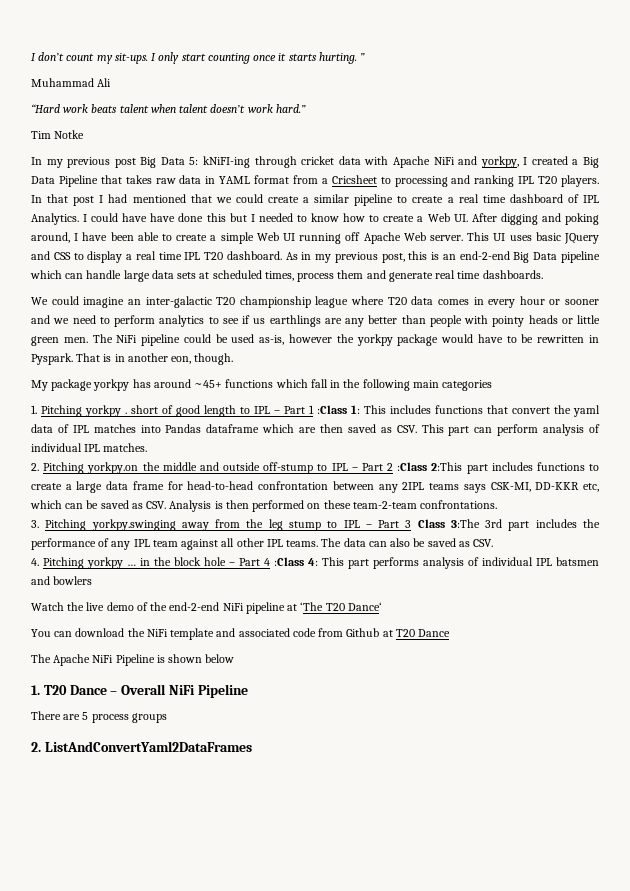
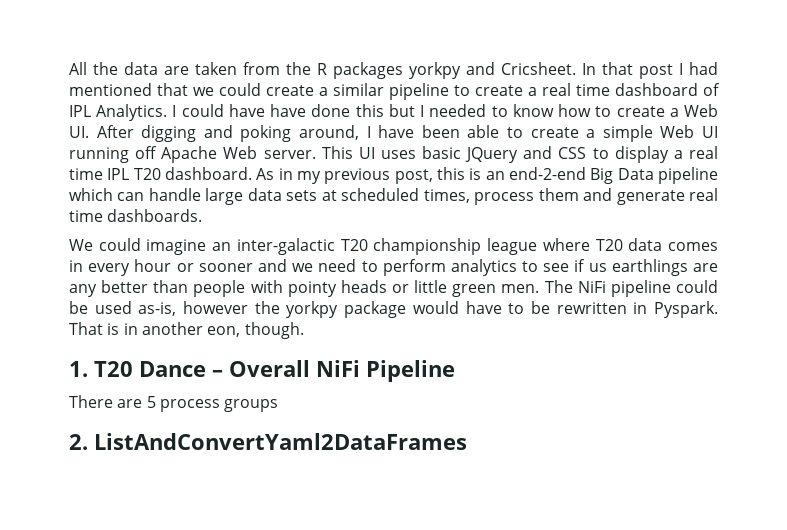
[31,52,366,64] [31,78,112,87] [31,104,306,113] [31,130,85,139] [31,156,599,168] [31,175,600,187] I don’t count my sit-ups. I only start counting once it starts hurting. ” // Muhammad Ali // “Hard work beats talent when talent doesn’t work hard.” // Tim Notke // In my previous post Big Data 5: kNiFI-ing through cricket data with Apache NiFi and yorkpy, I created a Big Data Pipeline that takes raw data in YAML format from a Cricsheet to processing and ranking IPL T20 players. -> [69,62,576,79] All the data are taken from the R packages yorkpy and Cricsheet.
[31,379,493,391] [31,405,600,417] [31,424,601,436] [31,443,148,452] [31,462,600,474] [31,481,600,493] [30,500,498,512] [31,519,600,531] [31,538,494,550] [31,557,599,569] [31,576,93,585] [31,602,382,614] [31,628,451,640] [31,654,235,666] // My package yorkpy has around ~45+ functions which fall in the following main categories // 1. Pitching yorkpy . short of good length to IPL – Part 1 :Class 1: This includes functions that convert the yaml data of IPL matches into Pandas dataframe which are then saved as CSV. This part can perform analysis of individual IPL matches. // 2. Pitching yorkpy.on the middle and outside off-stump to IPL – Part 2 :Class 2:This part includes functions to create a large data frame for head-to-head confrontation between any 2IPL teams says CSK-MI, DD-KKR etc, which can be saved as CSV. Analysis is then performed on these team-2-team confrontations. // 3. Pitching yorkpy.swinging away from the leg stump to IPL – Part 3 Class 3:The 3rd part includes the performance of any IPL team against all other IPL teams. The data can also be saved as CSV. // 4. Pitching yorkpy … in the block hole – Part 4 :Class 4: This part performs analysis of individual IPL batsmen and bowlers // Watch the live demo of the end-2-end NiFi pipeline at ‘The T20 Dance‘ // You can download the NiFi template and associated code from Github at T20 Dance // The Apache NiFi Pipeline is shown below -> (304, 330) none

